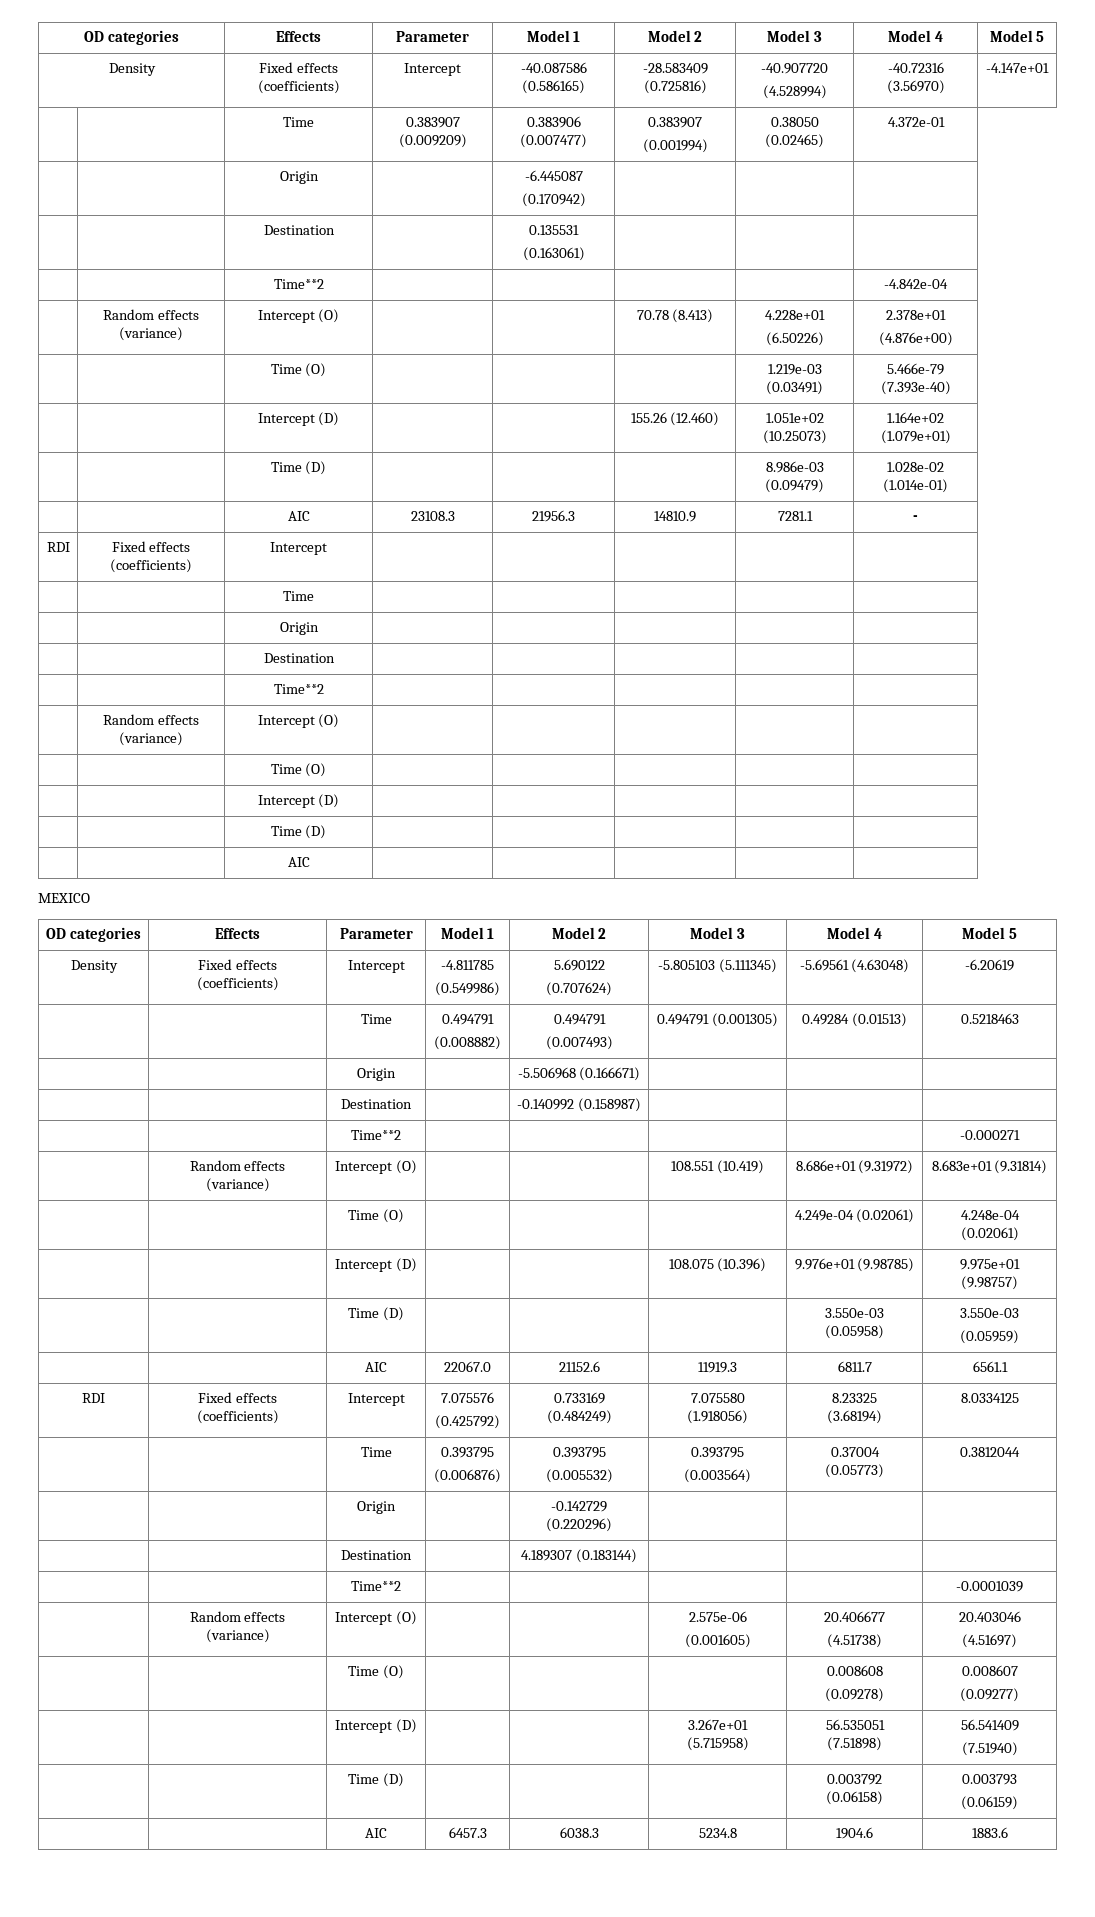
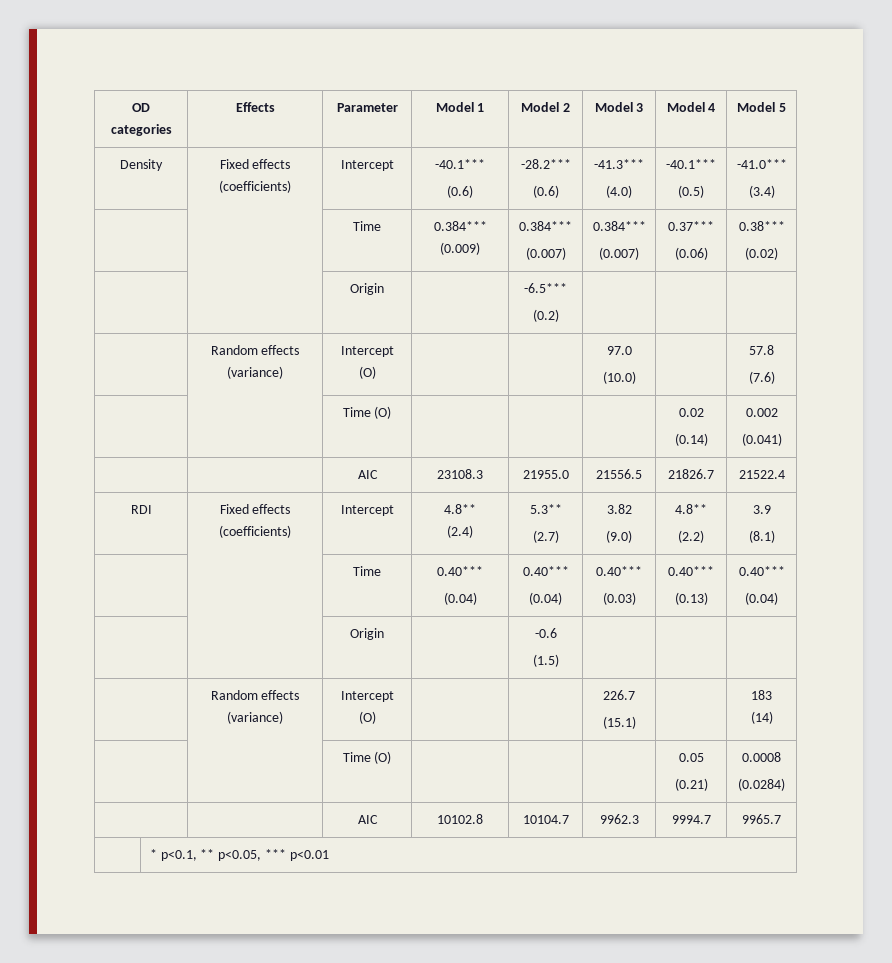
[520,62,587,73] [522,80,585,94] [642,63,708,74] [643,80,707,94] [761,63,828,74] [762,85,827,99] [887,62,944,73] [886,80,945,94] [986,63,1049,73] [283,117,314,127] [405,117,460,128] [398,134,467,148] [526,116,581,128] [520,134,587,148] [648,117,702,128] [642,139,708,153] [770,117,819,127] [765,134,824,148] [887,117,945,127] [279,171,319,184] [524,170,583,181] [521,193,586,207] [263,225,335,235] [529,225,579,235] [522,247,585,261] [273,279,324,289] [884,279,948,289] [103,309,199,320] [119,327,183,341] [257,309,340,323] [636,309,714,323] [765,310,825,320] [765,332,824,346] [886,310,946,320] [878,332,953,346] [270,363,327,377] [767,364,822,375] [766,381,823,395] [887,363,944,375] [880,381,951,395] [257,412,340,426] [630,412,720,426] [765,413,824,423] [762,430,827,444] [887,412,944,423] [880,430,951,444] [270,461,327,475] [765,461,824,473] [765,479,824,493] [887,462,944,472] [883,479,948,493] [287,511,310,521] [410,511,455,521] [532,510,575,522] [654,511,696,522] [777,511,813,521] [913,515,918,521] [46,542,70,552] [111,541,191,552] [110,559,192,573] [270,542,327,555] [283,591,314,601] [279,622,319,635] [263,653,335,663] [273,684,324,694] [103,714,199,725] [119,732,183,746] [257,714,340,728] [270,763,327,777] [257,794,340,808] [270,825,327,839] [287,857,310,867] [38,893,90,903] [46,927,141,942] [215,928,260,939] [339,928,413,939] [440,927,495,939] [551,927,607,939] [690,927,745,939] [827,927,882,939] [962,927,1017,939] [70,960,118,973] [198,959,277,970] [196,977,279,991] [347,960,405,973] [441,960,494,970] [435,982,500,996] [553,959,605,971] [546,982,612,996] [658,959,777,973] [799,959,910,973] [965,959,1014,971] [360,1014,392,1024] [442,1014,494,1025] [434,1036,501,1050] [553,1014,606,1025] [545,1036,613,1050] [657,1013,778,1027] [802,1013,907,1027] [960,1013,1019,1024] [357,1068,396,1081] [517,1067,641,1081] [341,1099,412,1109] [517,1098,641,1112] [351,1130,401,1140] [960,1130,1020,1140] [189,1160,286,1171] [205,1178,270,1192] [335,1160,417,1174] [671,1160,764,1174] [795,1160,914,1174] [931,1160,1048,1174] [348,1209,404,1223] [794,1209,915,1223] [960,1210,1020,1220] [960,1227,1019,1241] [335,1258,417,1272] [668,1258,767,1272] [794,1258,915,1272] [960,1259,1020,1270] [961,1276,1018,1290] [348,1307,404,1321] [825,1308,884,1318] [825,1325,884,1339] [960,1308,1019,1318] [960,1330,1019,1344] [365,1362,387,1372] [444,1361,491,1372] [558,1361,600,1372] [698,1362,737,1373] [837,1361,872,1372] [972,1361,1008,1372] [82,1393,105,1403] [198,1392,277,1403] [196,1410,279,1424] [347,1393,405,1406] [441,1392,494,1403] [435,1415,500,1429] [553,1392,605,1404] [546,1410,612,1424] [690,1393,745,1403] [687,1410,748,1424] [832,1393,877,1403] [827,1410,882,1424] [960,1393,1019,1403] [360,1447,392,1457] [441,1447,494,1458] [434,1469,501,1483] [552,1447,606,1458] [545,1469,613,1483] [691,1447,744,1458] [684,1469,751,1483] [830,1447,880,1457] [825,1464,884,1478] [960,1447,1020,1457] [357,1501,396,1514] [551,1501,607,1512] [546,1518,612,1532] [341,1550,412,1560] [521,1549,637,1563] [351,1581,401,1591] [956,1581,1023,1592] [189,1611,286,1622] [205,1629,270,1643] [335,1611,417,1625] [688,1611,747,1622] [684,1634,751,1648] [824,1611,885,1622] [827,1634,882,1648] [958,1611,1021,1622] [962,1634,1017,1648] [348,1665,404,1679] [826,1665,883,1676] [825,1688,884,1702] [961,1665,1018,1676] [960,1688,1019,1702] [335,1719,417,1733] [688,1719,748,1730] [686,1737,749,1751] [825,1719,885,1730] [827,1737,882,1751] [960,1719,1019,1731] [961,1742,1018,1756] [348,1773,404,1787] [827,1774,882,1785] [826,1791,883,1805] [962,1774,1017,1785] [961,1796,1018,1810] [365,1828,387,1838] [448,1827,487,1838] [559,1827,599,1838] [698,1828,737,1838] [836,1827,873,1839] [971,1827,1008,1838] -40.087586 (0.586165) | -28.583409 (0.725816) | -40.907720 // (4.528994) | -40.72316 (3.56970) | -4.147e+01 // | | Time | 0.383907 (0.009209) | 0.383906 (0.007477) | 0.383907 // (0.001994) | 0.38050 (0.02465) | 4.372e-01 // | | Origin | | -6.445087 // (0.170942) | | | // | | Destination | | 0.135531 // (0.163061) | | | // | | Time**2 | | | | | -4.842e-04 // | Random effects (variance) | Intercept (O) | | | 70.78 (8.413) | 4.228e+01 // (6.50226) | 2.378e+01 // (4.876e+00) // | | Time (O) | | | | 1.219e-03 (0.03491) | 5.466e-79 (7.393e-40) // | | Intercept (D) | | | 155.26 (12.460) | 1.051e+02 (10.25073) | 1.164e+02 (1.079e+01) // | | Time (D) | | | | 8.986e-03 (0.09479) | 1.028e-02 (1.014e-01) // | | AIC | 23108.3 | 21956.3 | 14810.9 | 7281.1 | - // RDI | Fixed effects (coefficients) | Intercept | | | | | // | | Time | | | | | // | | Origin | | | | | // | | Destination | | | | | // | | Time**2 | | | | | // | Random effects (variance) | Intercept (O) | | | | | // | | Time (O) | | | | | // | | Intercept (D) | | | | | // | | Time (D) | | | | | // | | AIC | | | | | // MEXICO // OD categories | Effects | Parameter | Model 1 | Model 2 | Model 3 | Model 4 | Model 5 // Density | Fixed effects (coefficients) | Intercept | -4.811785 // (0.549986) | 5.690122 // (0.707624) | -5.805103 (5.111345) | -5.69561 (4.63048) | -6.20619 // | | Time | 0.494791 // (0.008882) | 0.494791 // (0.007493) | 0.494791 (0.001305) | 0.49284 (0.01513) | 0.5218463 // | | Origin | | -5.506968 (0.166671) | | | // | | Destination | | -0.140992 (0.158987) | | | // | | Time**2 | | | | | -0.000271 // | Random effects (variance) | Intercept (O) | | | 108.551 (10.419) | 8.686e+01 (9.31972) | 8.683e+01 (9.31814) // | | Time (O) | | | | 4.249e-04 (0.02061) | 4.248e-04 (0.02061) // | | Intercept (D) | | | 108.075 (10.396) | 9.976e+01 (9.98785) | 9.975e+01 (9.98757) // | | Time (D) | | | | 3.550e-03 (0.05958) | 3.550e-03 // (0.05959) // | | AIC | 22067.0 | 21152.6 | 11919.3 | 6811.7 | 6561.1 // RDI | Fixed effects (coefficients) | Intercept | 7.075576 // (0.425792) | 0.733169 // (0.484249) | 7.075580 // (1.918056) | 8.23325 // (3.68194) | 8.0334125 // | | Time | 0.393795 // (0.006876) | 0.393795 // (0.005532) | 0.393795 // (0.003564) | 0.37004 // (0.05773) | 0.3812044 // | | Origin | | -0.142729 (0.220296) | | | // | | Destination | | 4.189307 (0.183144) | | | // | | Time**2 | | | | | -0.0001039 // | Random effects (variance) | Intercept (O) | | | 2.575e-06 // (0.001605) | 20.406677 // (4.51738) | 20.403046 // (4.51697) // | | Time (O) | | | | 0.008608 // (0.09278) | 0.008607 // (0.09277) // | | Intercept (D) | | | 3.267e+01 (5.715958) | 56.535051 // (7.51898) | 56.541409 // (7.51940) // | | Time (D) | | | | 0.003792 // (0.06158) | 0.003793 // (0.06159) // | | AIC | 6457.3 | 6038.3 | 5234.8 | 1904.6 | 1883.6 -> [435,159,485,169] [447,185,473,198] [520,159,571,169] [532,185,559,198] [594,159,644,169] [606,185,632,198] [666,159,716,169] [678,185,704,198] [736,159,787,169] [748,185,775,198] [353,221,381,231] [433,221,487,231] [440,242,480,255] [519,221,572,231] [525,247,566,260] [592,221,646,231] [599,247,639,260] [668,221,714,231] [674,247,708,260] [738,221,785,231] [745,247,778,260] [350,283,384,295] [524,283,567,293] [532,309,559,322] [210,345,300,355] [227,366,283,379] [340,346,394,357] [358,366,376,379] [606,346,632,355] [602,371,636,384] [749,345,774,355] [748,371,775,384] [342,406,392,419] [678,408,704,417] [674,433,708,446] [745,408,778,417] [741,433,782,446] [357,470,378,479] [437,469,483,479] [522,470,569,479] [596,469,642,479] [668,469,714,479] [738,470,785,479] [130,505,152,514] [219,504,291,514] [219,525,291,538] [340,505,394,516] [444,504,476,514] [447,525,473,538] [529,504,562,514] [532,530,559,543] [606,504,632,514] [606,530,632,543] [675,504,707,514] [678,530,704,543] [752,505,771,514] [748,530,775,543] [353,566,381,576] [437,566,483,576] [443,592,477,605] [522,566,569,576] [529,592,562,605] [596,566,642,576] [602,592,636,605] [668,566,714,576] [674,592,708,605] [738,566,785,576] [745,592,778,605] [350,628,384,640] [534,628,557,638] [532,654,559,667] [210,690,300,700] [227,711,283,724] [340,691,394,702] [358,711,376,724] [603,690,635,700] [602,716,636,729] [751,690,772,700] [750,711,773,724] [342,751,392,764] [678,753,704,762] [674,778,708,791] [742,752,781,762] [738,778,785,791] [357,815,378,824] [437,814,483,824] [522,815,569,824] [599,814,639,824] [671,815,711,824] [742,814,781,824] [149,849,329,861] -40.1*** // (0.6) | -28.2*** // (0.6) | -41.3*** // (4.0) | -40.1*** // (0.5) | -41.0*** // (3.4) // | | Time | 0.384*** (0.009) | 0.384*** // (0.007) | 0.384*** // (0.007) | 0.37*** // (0.06) | 0.38*** // (0.02) // | | Origin | | -6.5*** // (0.2) | | | // | Random effects (variance) | Intercept (O) | | | 97.0 // (10.0) | | 57.8 // (7.6) // | | Time (O) | | | | 0.02 // (0.14) | 0.002 // (0.041) // | | AIC | 23108.3 | 21955.0 | 21556.5 | 21826.7 | 21522.4 // RDI | Fixed effects (coefficients) | Intercept | 4.8** // (2.4) | 5.3** // (2.7) | 3.82 // (9.0) | 4.8** // (2.2) | 3.9 // (8.1) // | | Time | 0.40*** // (0.04) | 0.40*** // (0.04) | 0.40*** // (0.03) | 0.40*** // (0.13) | 0.40*** // (0.04) // | | Origin | | -0.6 // (1.5) | | | // | Random effects (variance) | Intercept (O) | | | 226.7 // (15.1) | | 183 // (14) // | | Time (O) | | | | 0.05 // (0.21) | 0.0008 // (0.0284) // | | AIC | 10102.8 | 10104.7 | 9962.3 | 9994.7 | 9965.7 // | * p<0.1, ** p<0.05, *** p<0.01

